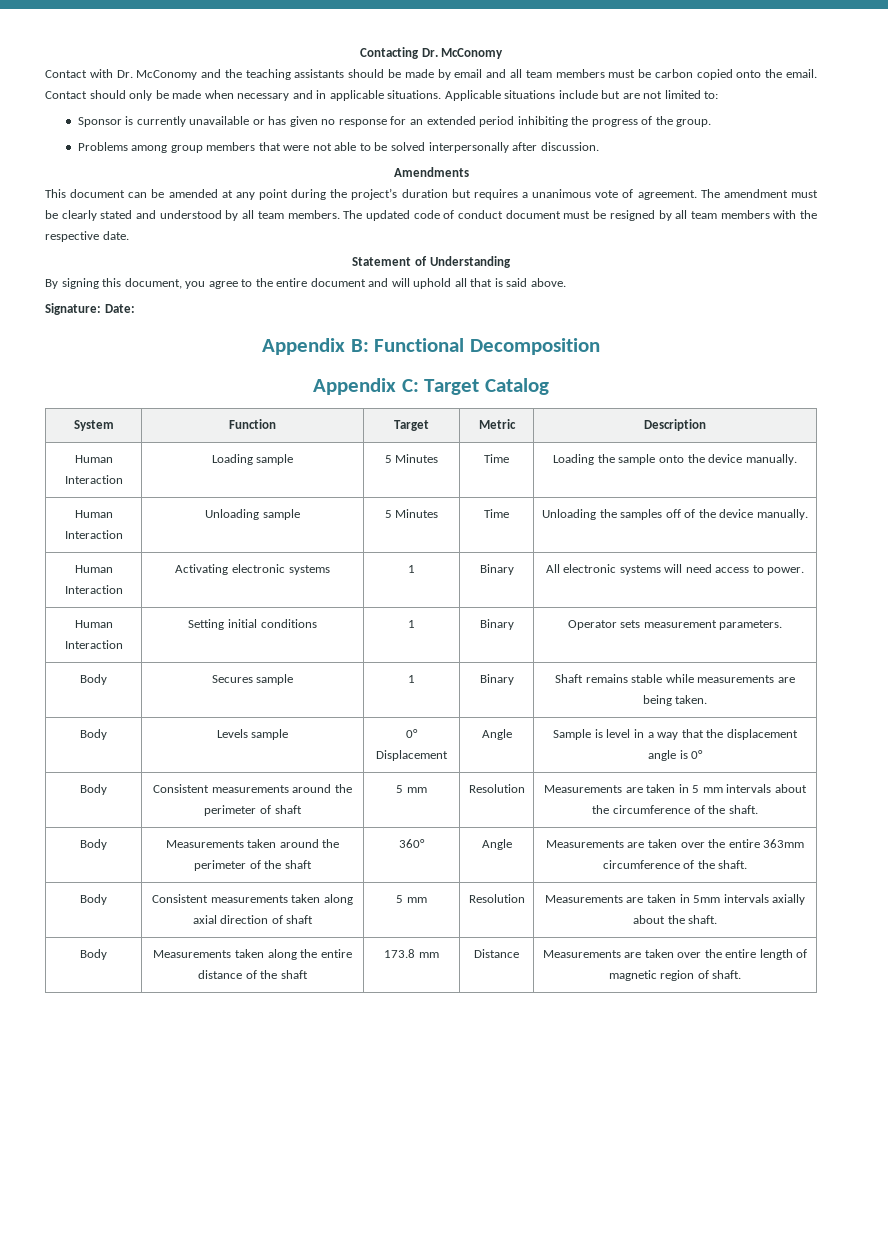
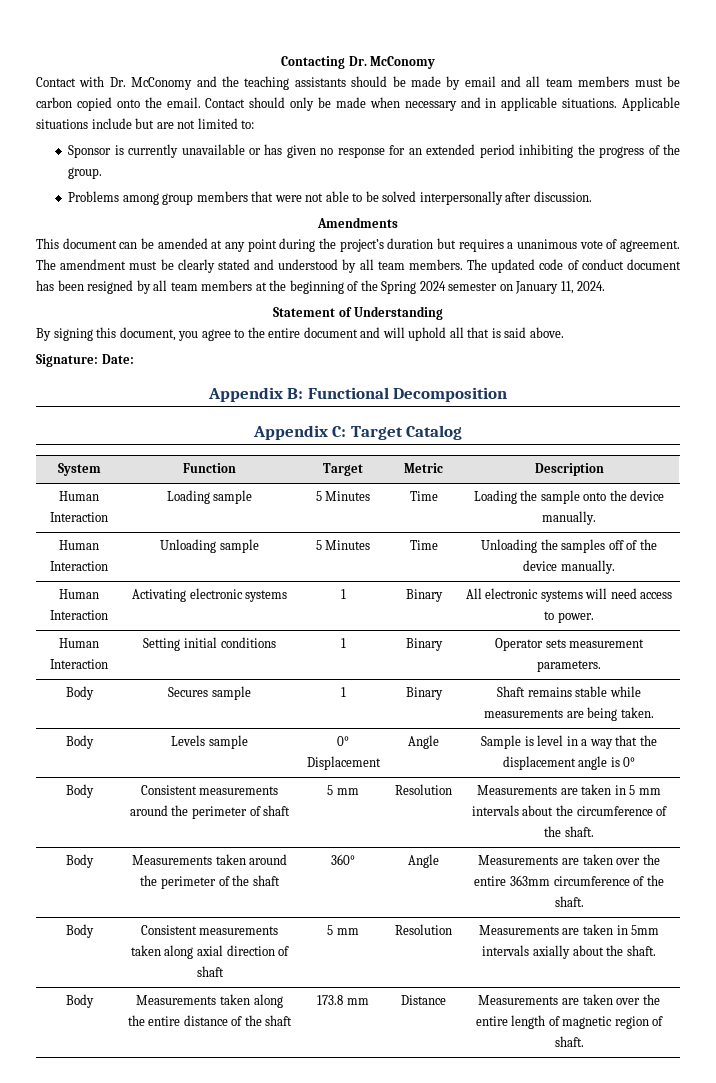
[563,210,607,219] must be -> [36,280,84,291] has been
[773,210,817,219] [45,231,129,242] with the respective date. -> [255,280,606,294] at the beginning of the Spring 2024 semester on January 11, 2024.

